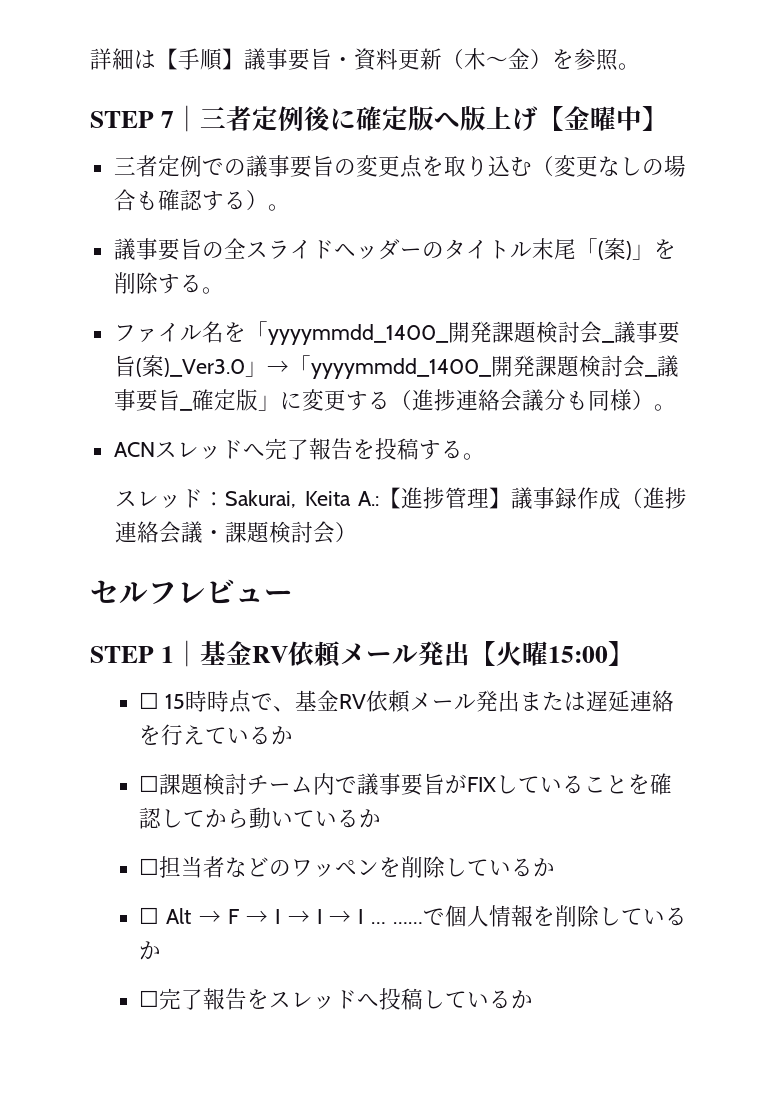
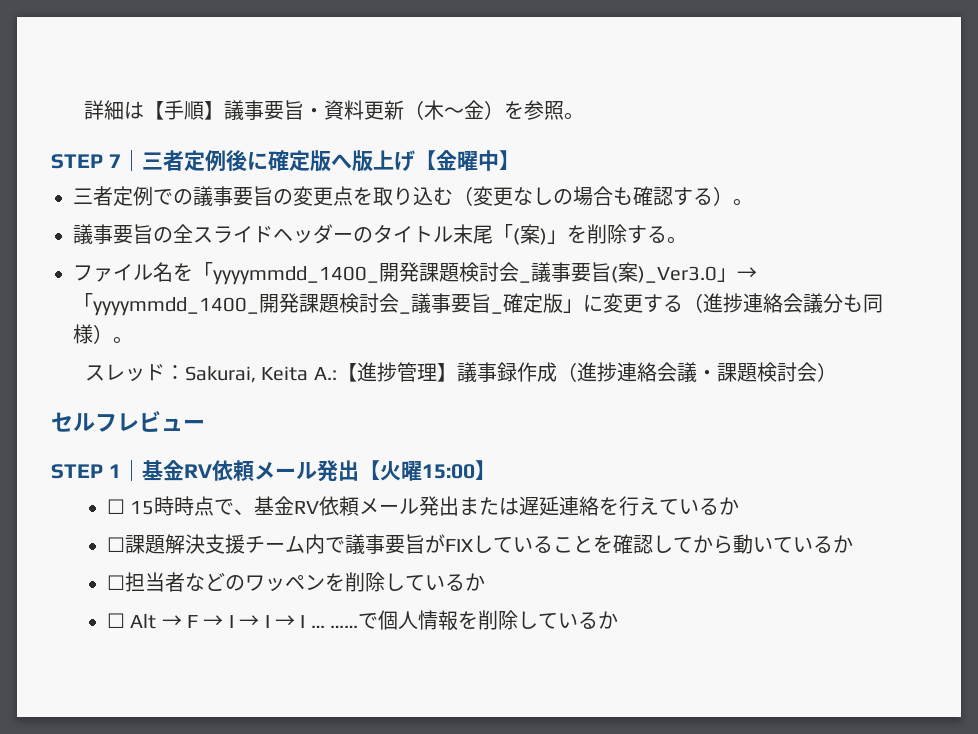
[113,438,485,460] // ACNスレッドへ完了報告を投稿する。 -> (133, 340) none
[203,773,248,795] 検討 -> [164,534,245,554] 解決支援
[139,988,534,1010] // ☐完了報告をスレッドへ投稿しているか -> (619, 620) none

